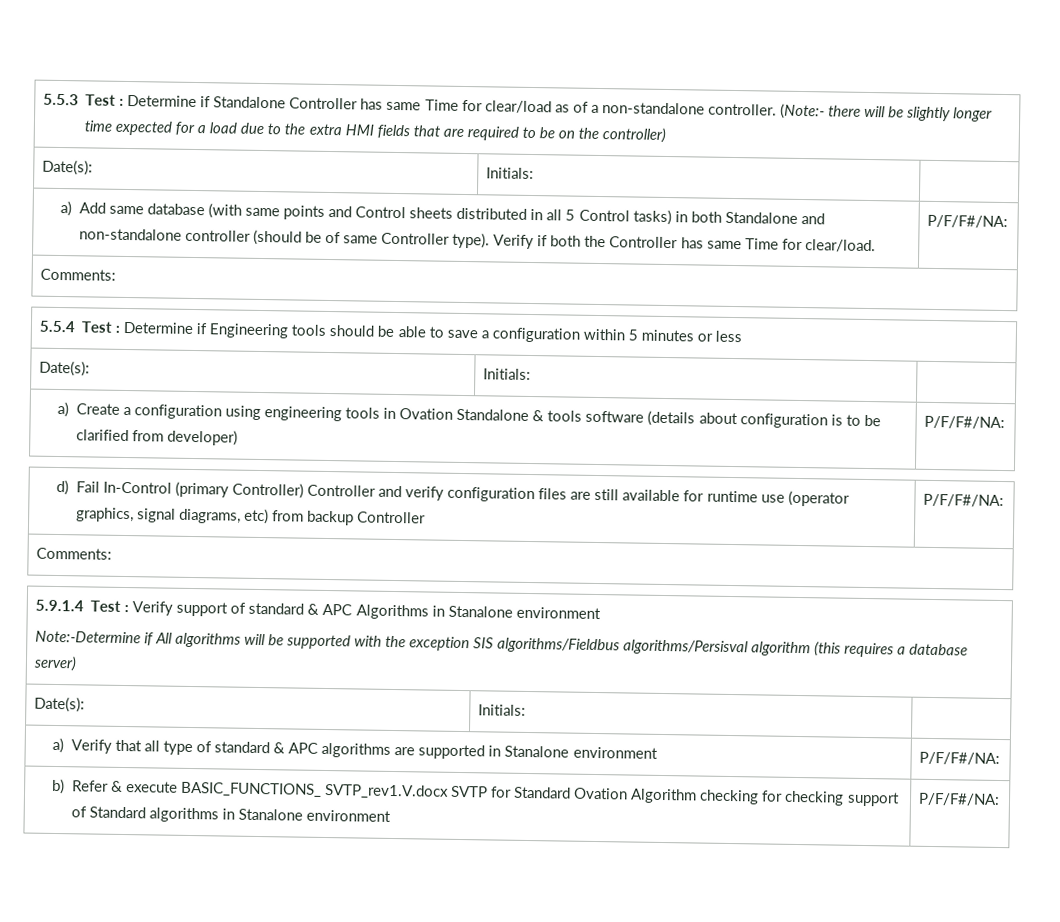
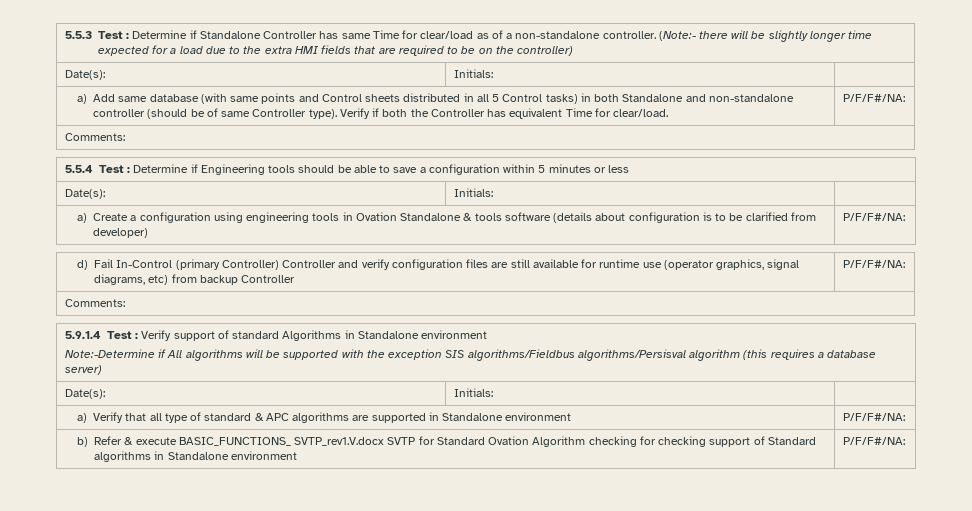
[706,240,742,250] same -> [509,108,563,119] equivalent
[307,603,353,616] & APC -> (280, 335) none
[447,605,513,618] Stanalone -> [357,331,419,339] Standalone
[504,745,570,758] Stanalone -> [442,413,504,421] Standalone
[238,808,304,821] Stanalone -> [167,452,229,460] Standalone

